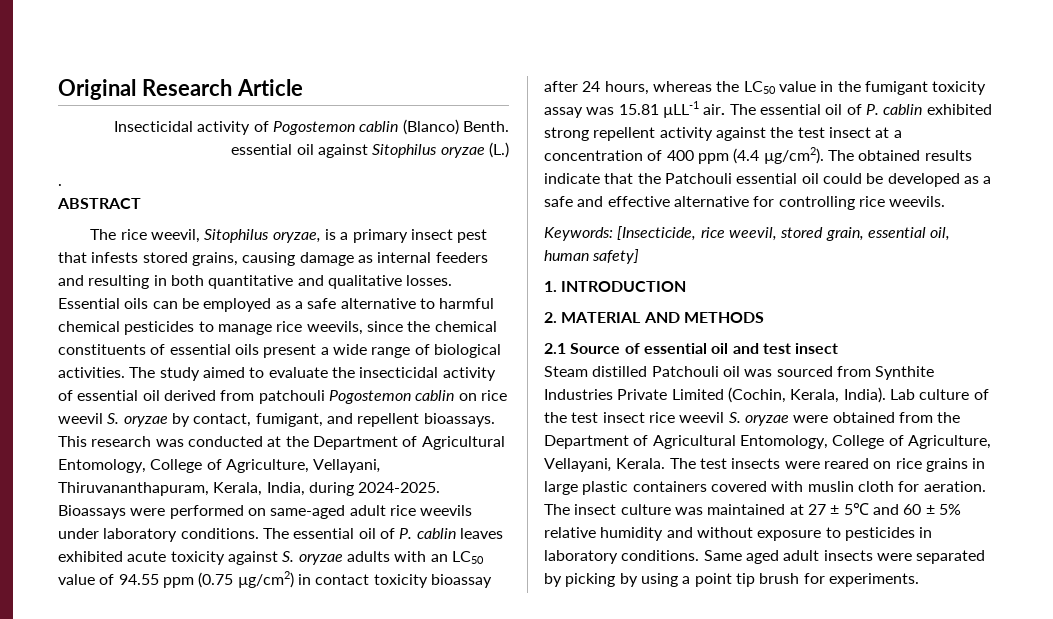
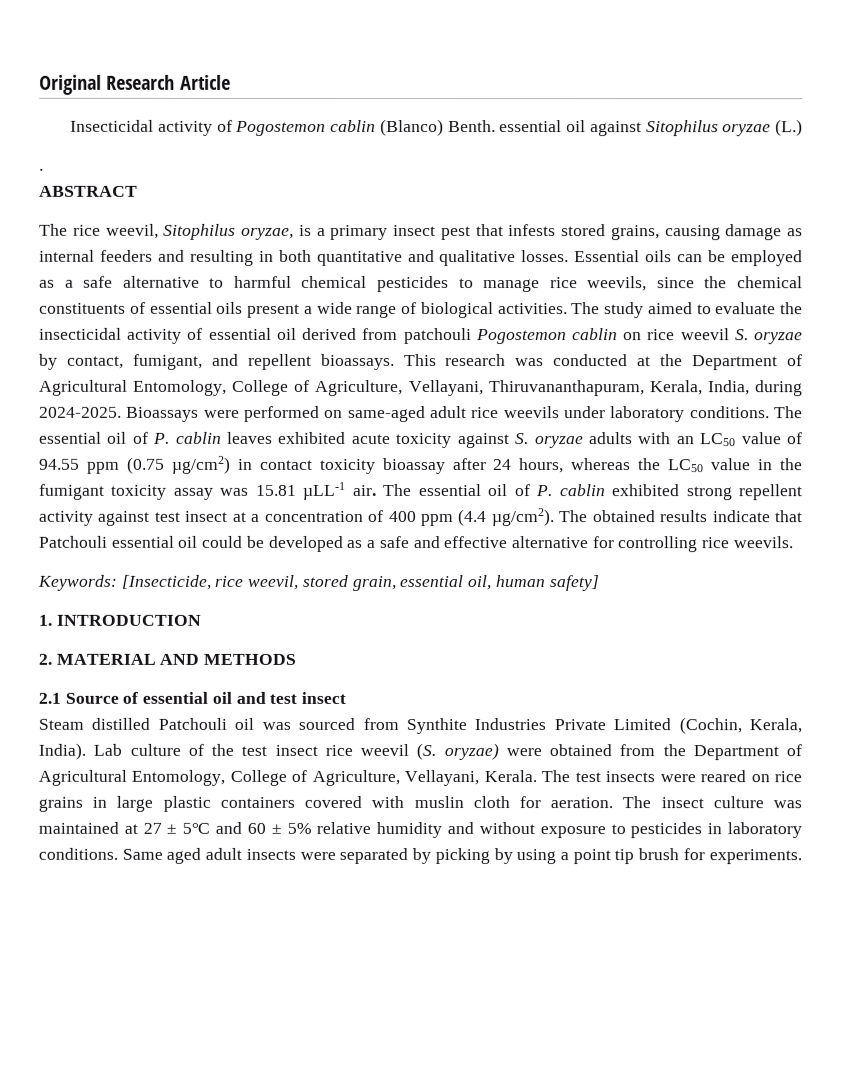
[770,127,794,138] the -> (151, 518) none
[637,173,661,184] the -> (803, 516) none
[728,412,789,426] S. oryzae -> [416,742,499,761] (S. oryzae)

